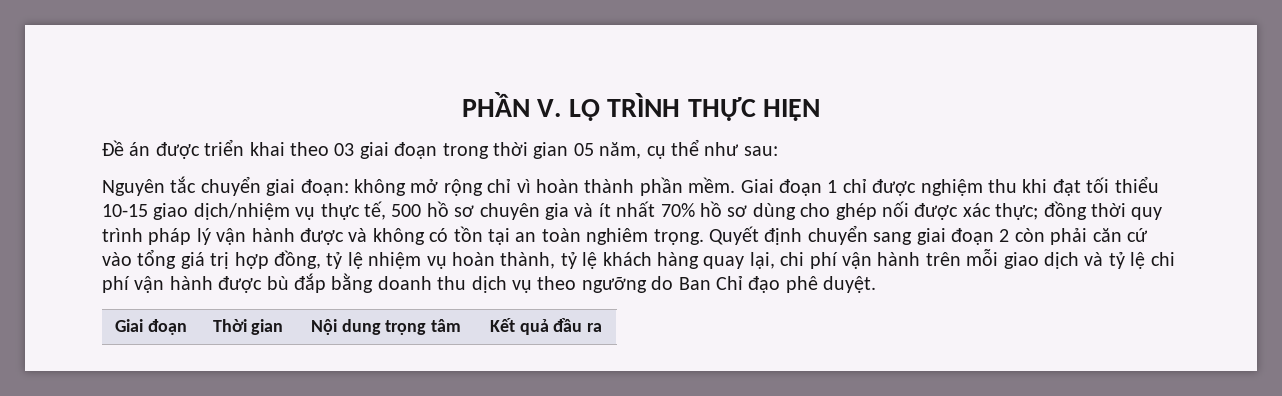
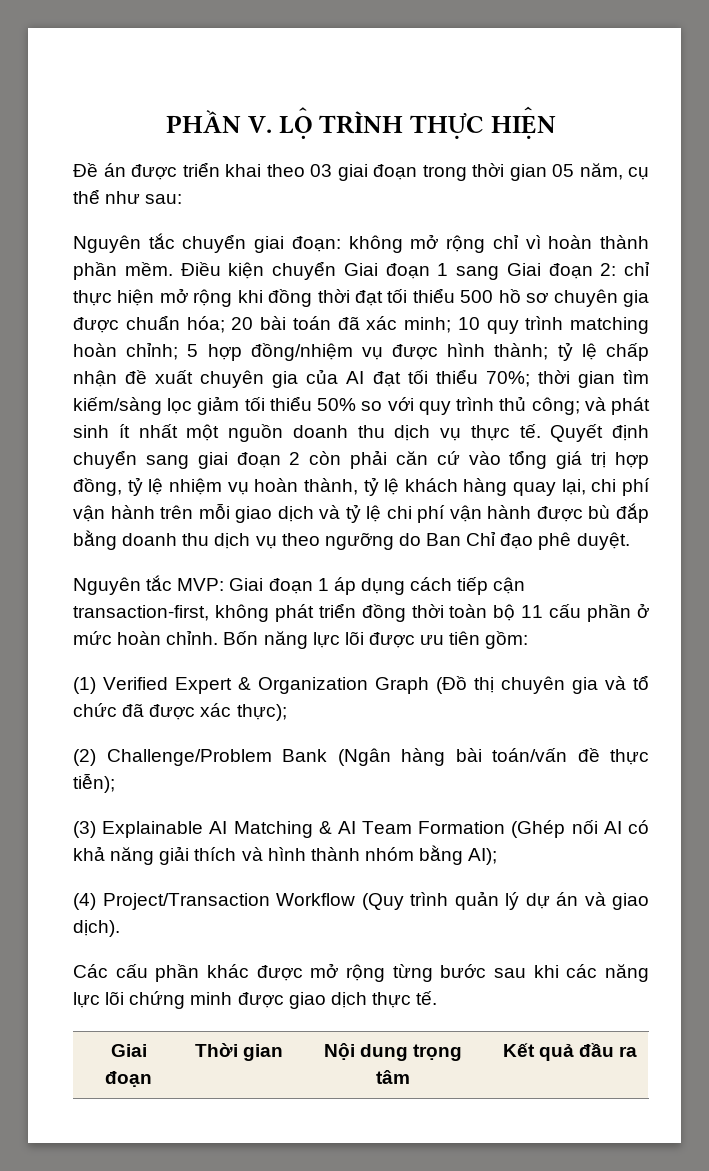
[740,176,1159,196] [102,201,386,220] Giai đoạn 1 chỉ được nghiệm thu khi đạt tối thiểu 10-15 giao dịch/nhiệm vụ thực tế, -> [180,261,650,280] [73,288,455,307] Điều kiện chuyển Giai đoạn 1 sang Giai đoạn 2: chỉ thực hiện mở rộng khi đồng thời đạt tối thiểu
[574,201,1163,220] [102,226,704,245] và ít nhất 70% hồ sơ dùng cho ghép nối được xác thực; đồng thời quy trình pháp lý vận hành được và không có tồn tại an toàn nghiêm trọng. -> [73,315,649,334] [73,342,649,361] [73,369,650,388] [73,396,650,415] [73,424,541,442] được chuẩn hóa; 20 bài toán đã xác minh; 10 quy trình matching hoàn chỉnh; 5 hợp đồng/nhiệm vụ được hình thành; tỷ lệ chấp nhận đề xuất chuyên gia của AI đạt tối thiểu 70%; thời gian tìm kiếm/sàng lọc giảm tối thiểu 50% so với quy trình thủ công; và phát sinh ít nhất một nguồn doanh thu dịch vụ thực tế.
(877, 284) none -> [73,575,526,595] [73,603,649,622] [73,630,529,649] [73,675,649,694] [73,703,287,721] [73,748,649,766] [73,773,115,793] [73,820,649,838] [73,845,498,865] [73,891,649,910] [73,920,120,937] [73,963,649,982] [73,991,438,1009] // Nguyên tắc MVP: Giai đoạn 1 áp dụng cách tiếp cận transaction-first, không phát triển đồng thời toàn bộ 11 cấu phần ở mức hoàn chỉnh. Bốn năng lực lõi được ưu tiên gồm: // (1) Verified Expert & Organization Graph (Đồ thị chuyên gia và tổ chức đã được xác thực); // (2) Challenge/Problem Bank (Ngân hàng bài toán/vấn đề thực tiễn); // (3) Explainable AI Matching & AI Team Formation (Ghép nối AI có khả năng giải thích và hình thành nhóm bằng AI); // (4) Project/Transaction Workflow (Quy trình quản lý dự án và giao dịch). // Các cấu phần khác được mở rộng từng bước sau khi các năng lực lõi chứng minh được giao dịch thực tế.

